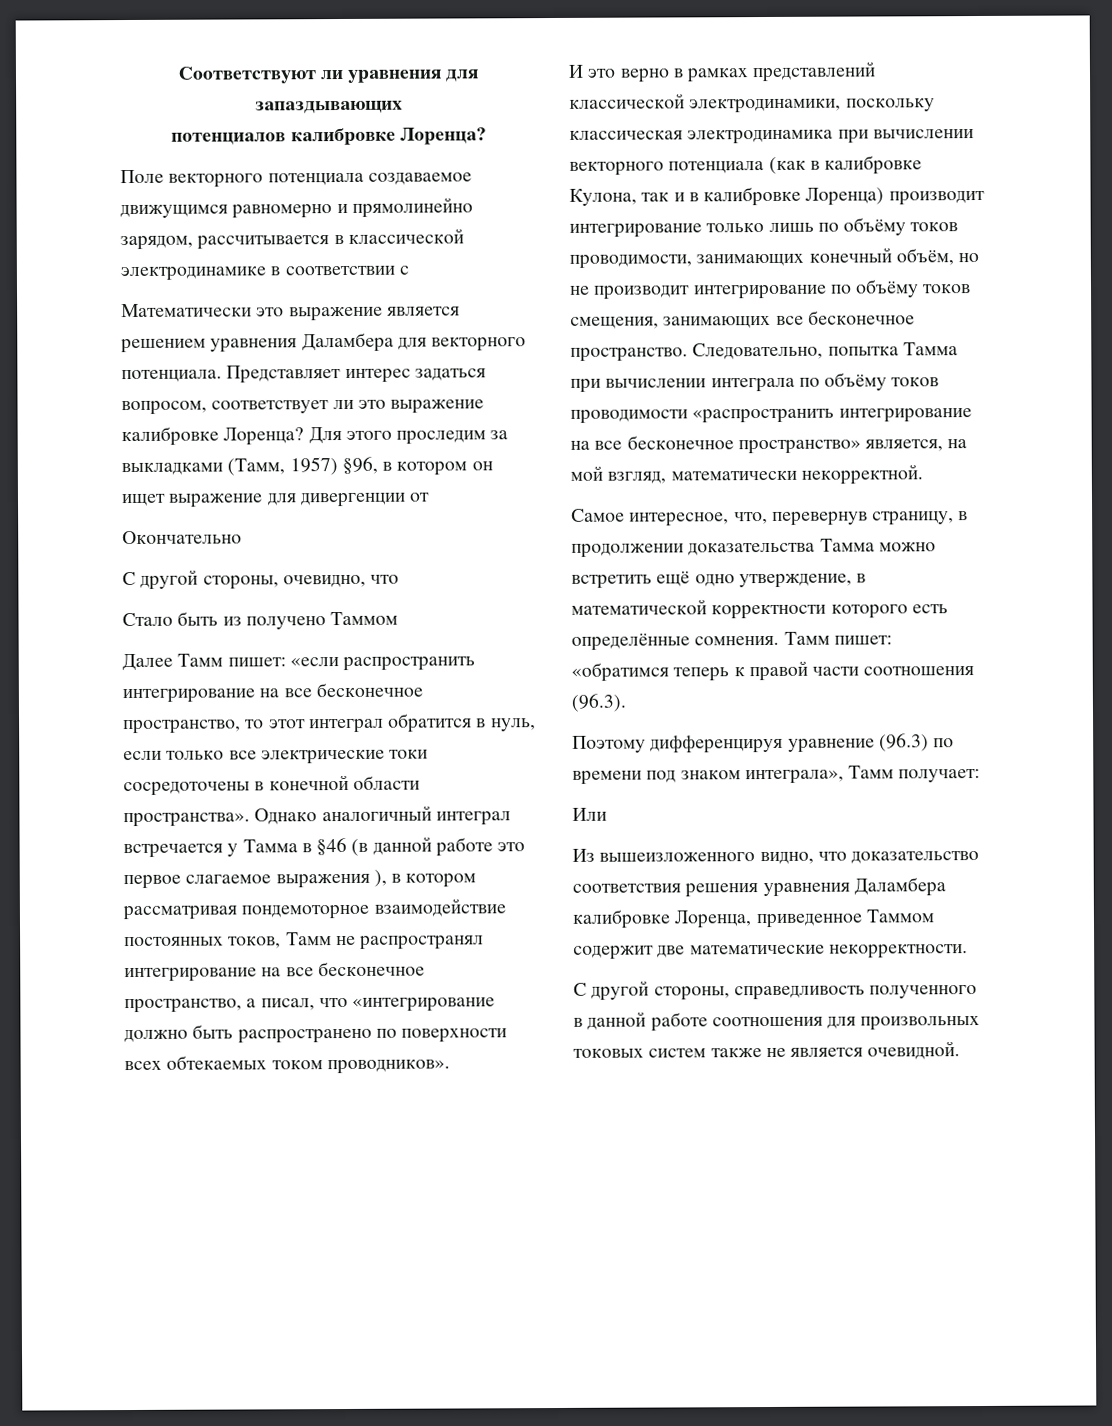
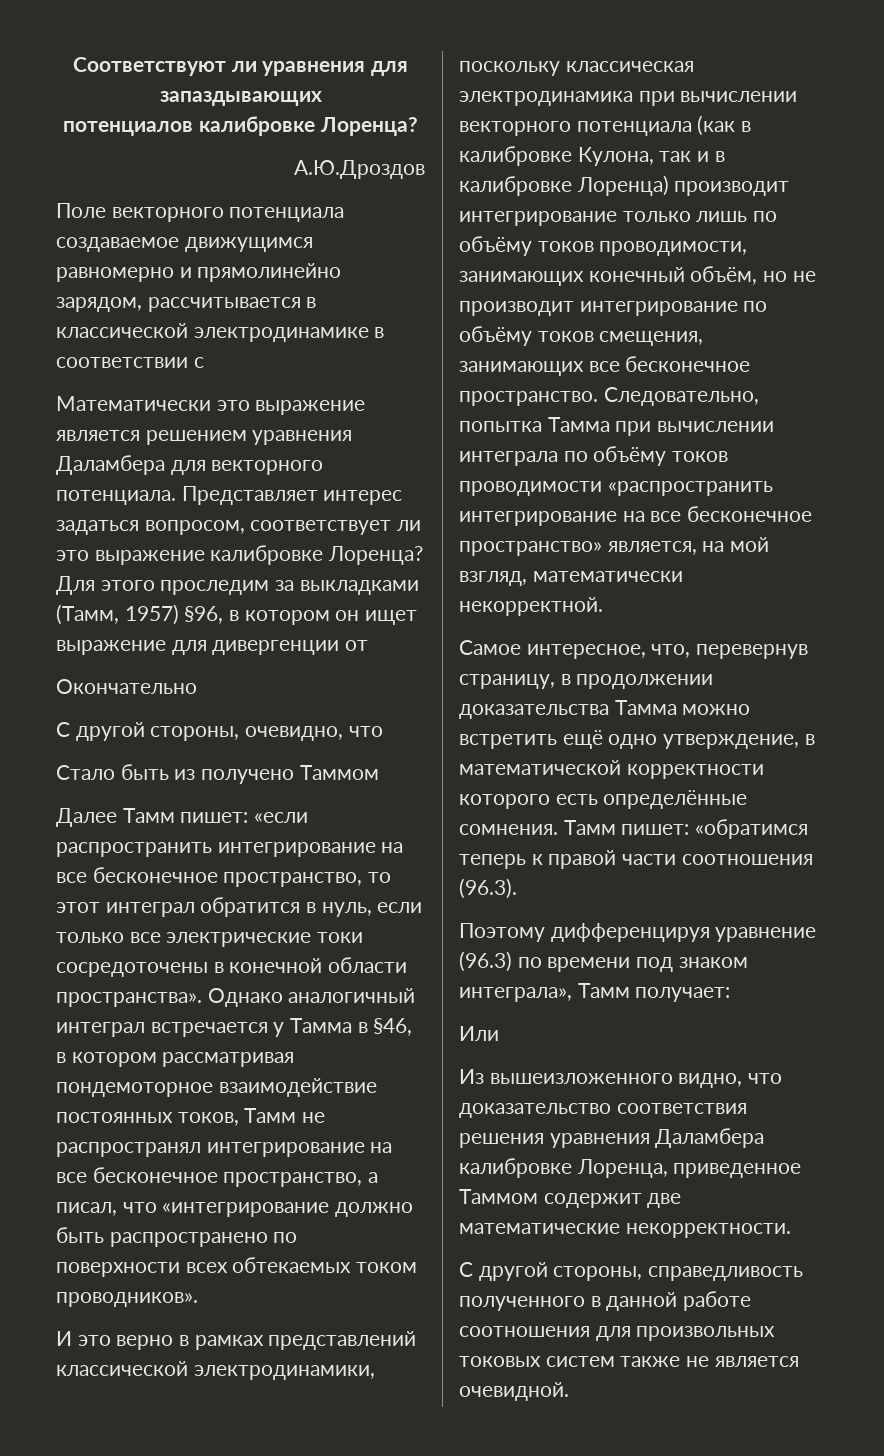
(487, 136) none -> [294,160,425,179] // А.Ю.Дроздов
[316,836,526,857] [123,869,387,890] §46 (в данной работе это первое слагаемое выражения ), -> [373,1018,413,1036] §46,

